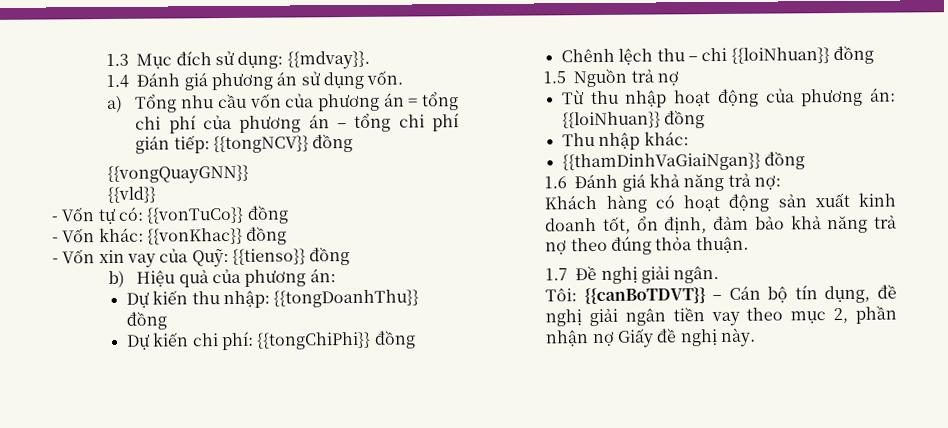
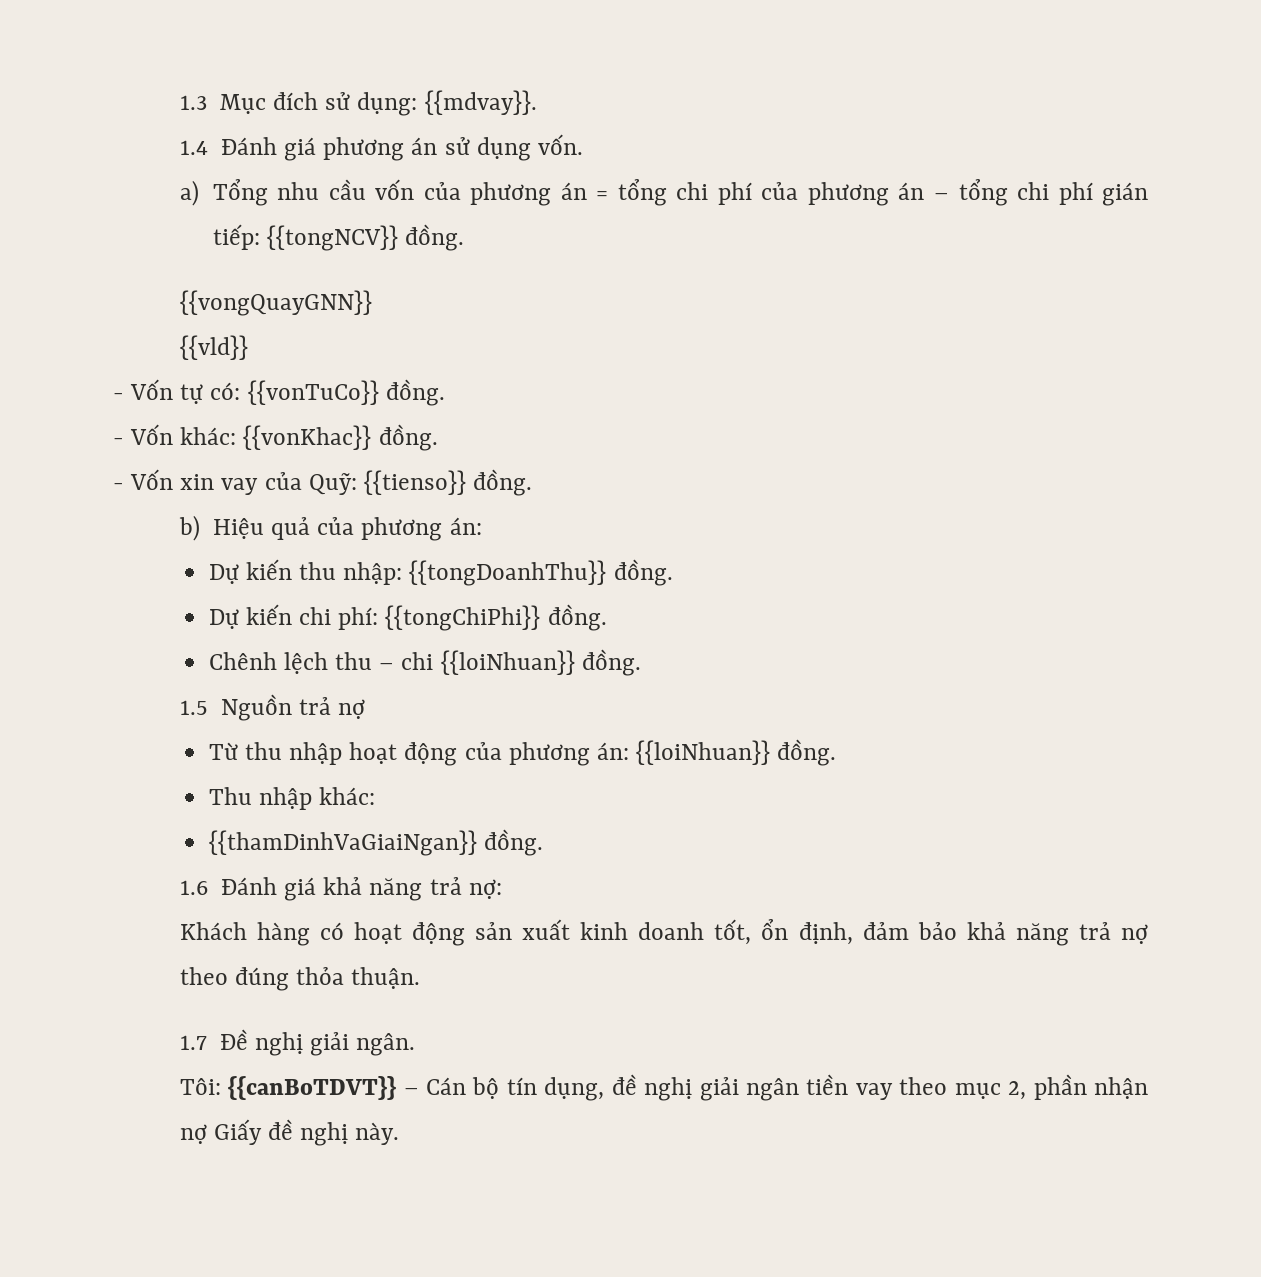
[312,133,354,153] đồng -> [405,224,465,251] đồng.
[246,205,289,224] đồng -> [385,379,445,406] đồng.
[246,226,288,245] đồng -> [378,424,438,451] đồng.
[309,247,351,266] đồng -> [473,469,533,496] đồng.
[125,311,167,330] đồng -> [613,559,673,586] đồng.
[373,330,416,349] đồng -> [547,604,607,631] đồng.
[832,45,874,65] đồng -> [581,649,641,676] đồng.
[664,110,706,129] đồng -> [777,739,837,766] đồng.
[764,151,806,170] đồng -> [483,829,543,856] đồng.

